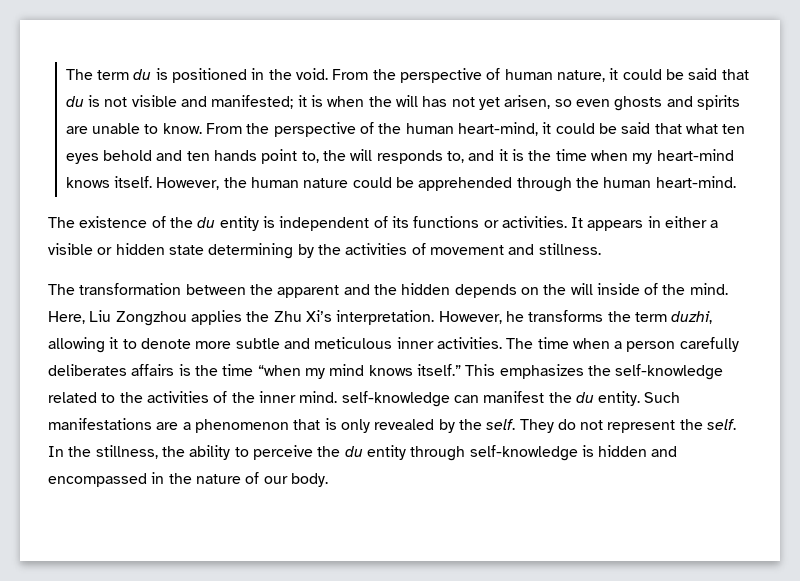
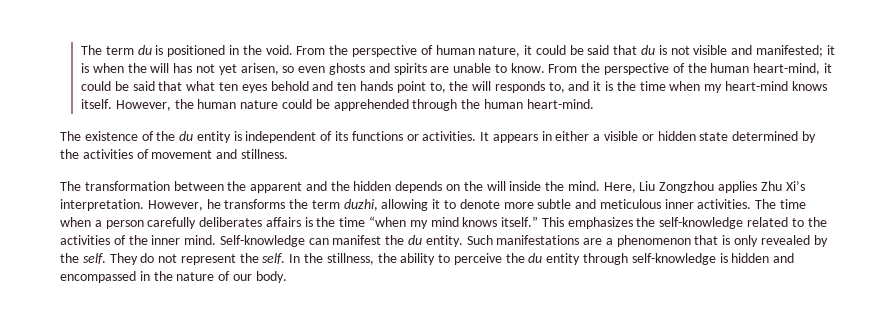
[208,243,294,259] determining -> [732,131,799,141] determined
[644,283,659,295] of -> (542, 186) none
[246,311,270,322] the -> (758, 187) none
[341,391,450,407] self-knowledge -> [219,235,305,247] Self-knowledge

